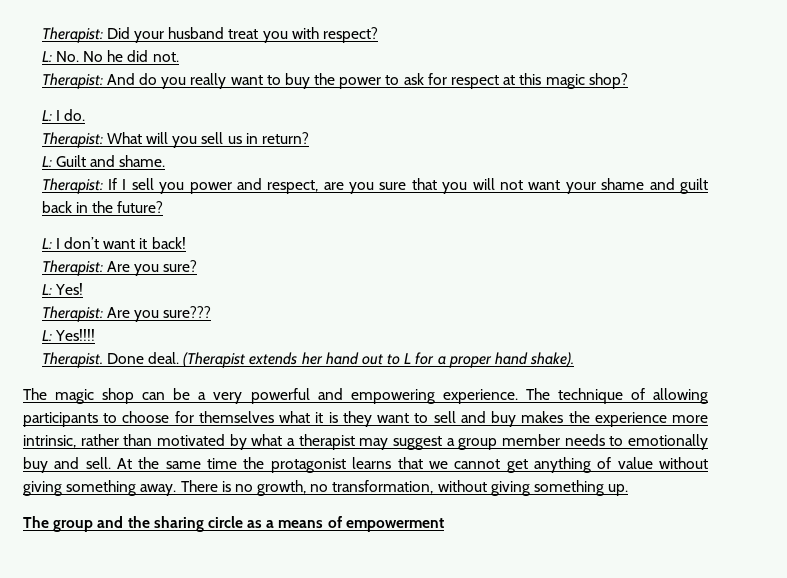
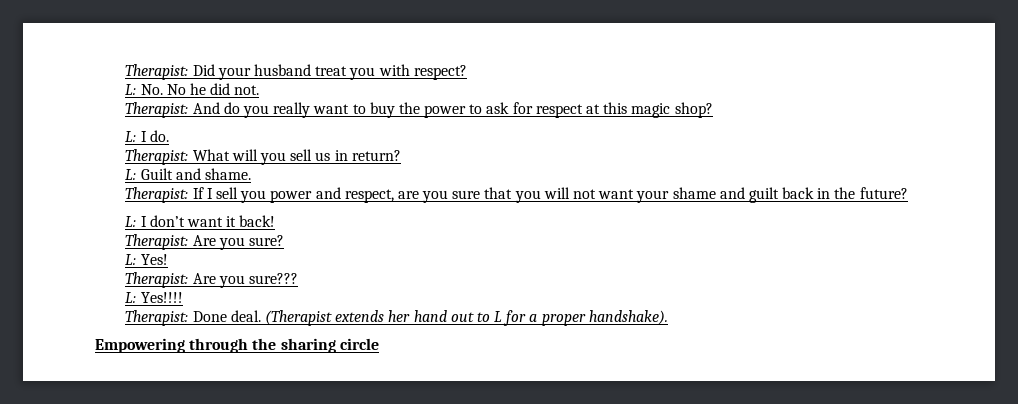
[41,352,103,368] Therapist. -> [125,310,189,326] Therapist:
[494,352,575,367] [23,388,708,404] [23,411,709,427] [23,434,708,450] [23,457,709,473] [23,480,629,496] [23,516,444,532] hand shake). // The magic shop can be a very powerful and empowering experience. The technique of allowing participants to choose for themselves what it is they want to sell and buy makes the experience more intrinsic, rather than motivated by what a therapist may suggest a group member needs to emotionally buy and sell. At the same time the protagonist learns that we cannot get anything of value without giving something away. There is no growth, no transformation, without giving something up. // The group and the sharing circle as a means of empowerment -> [588,310,668,325] [95,338,379,353] handshake). // Empowering through the sharing circle

